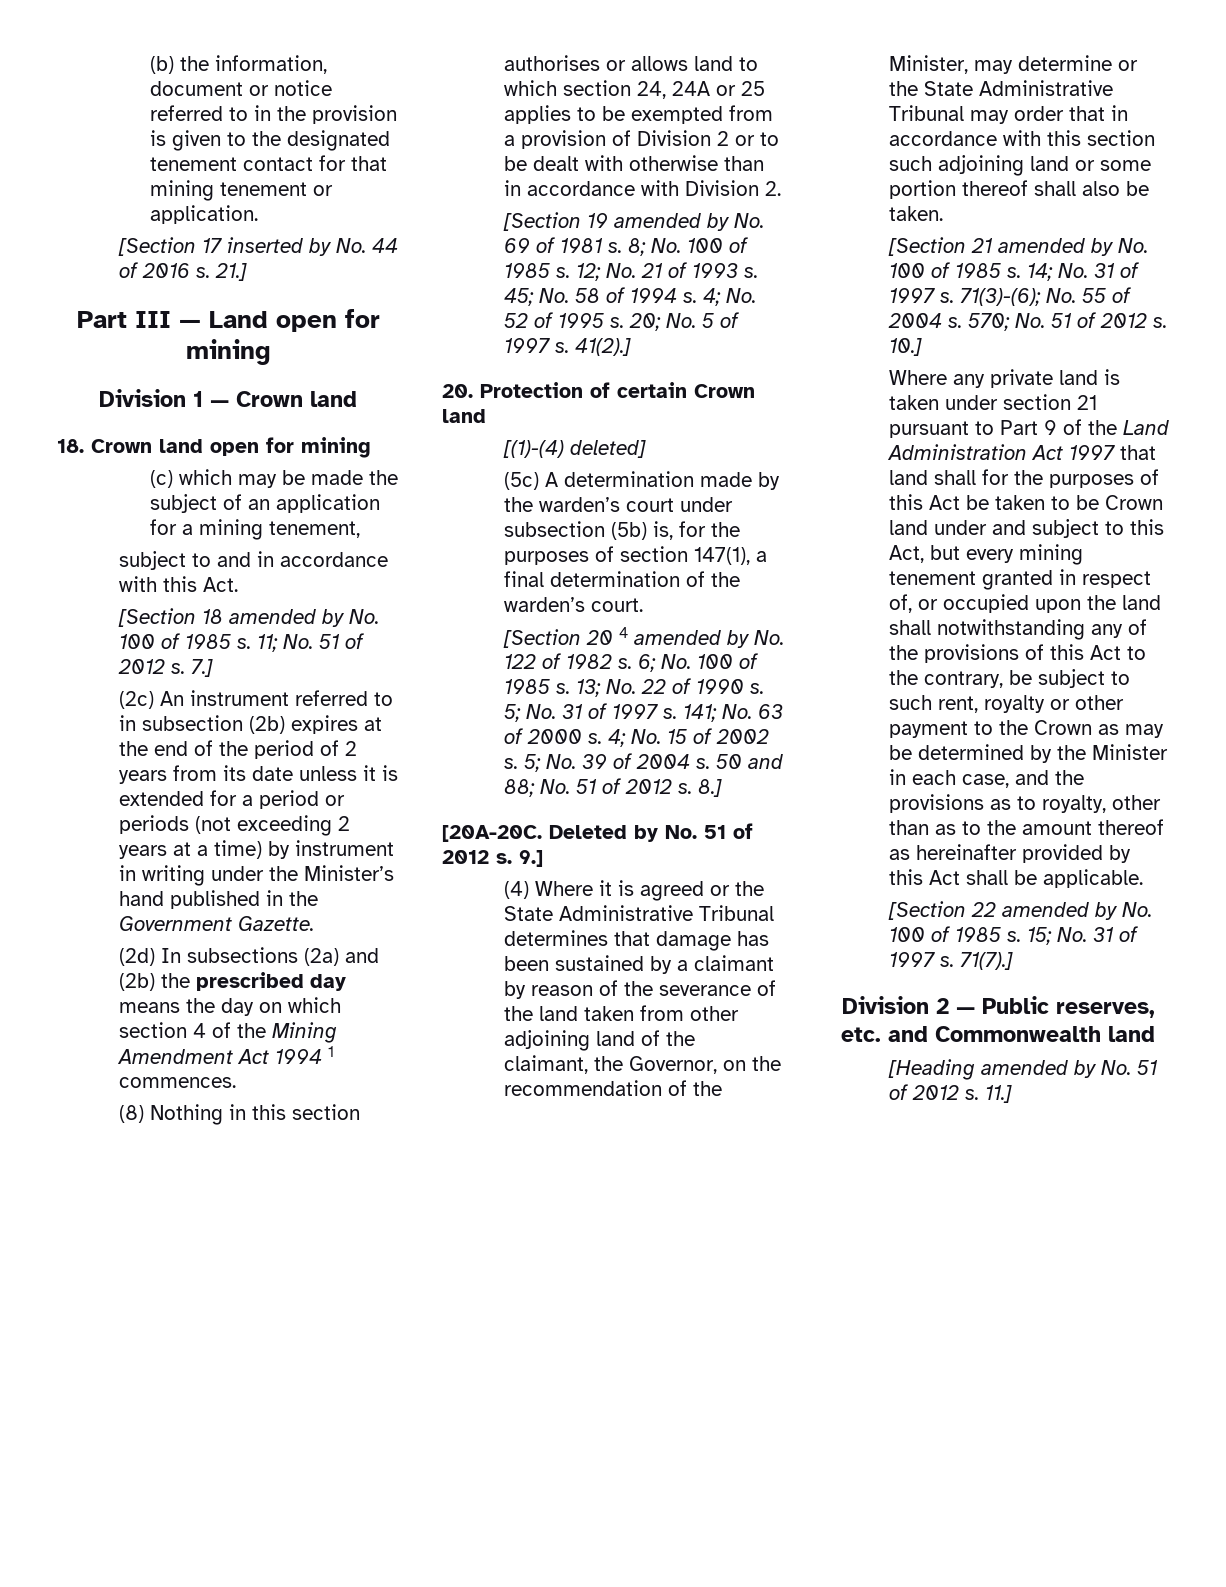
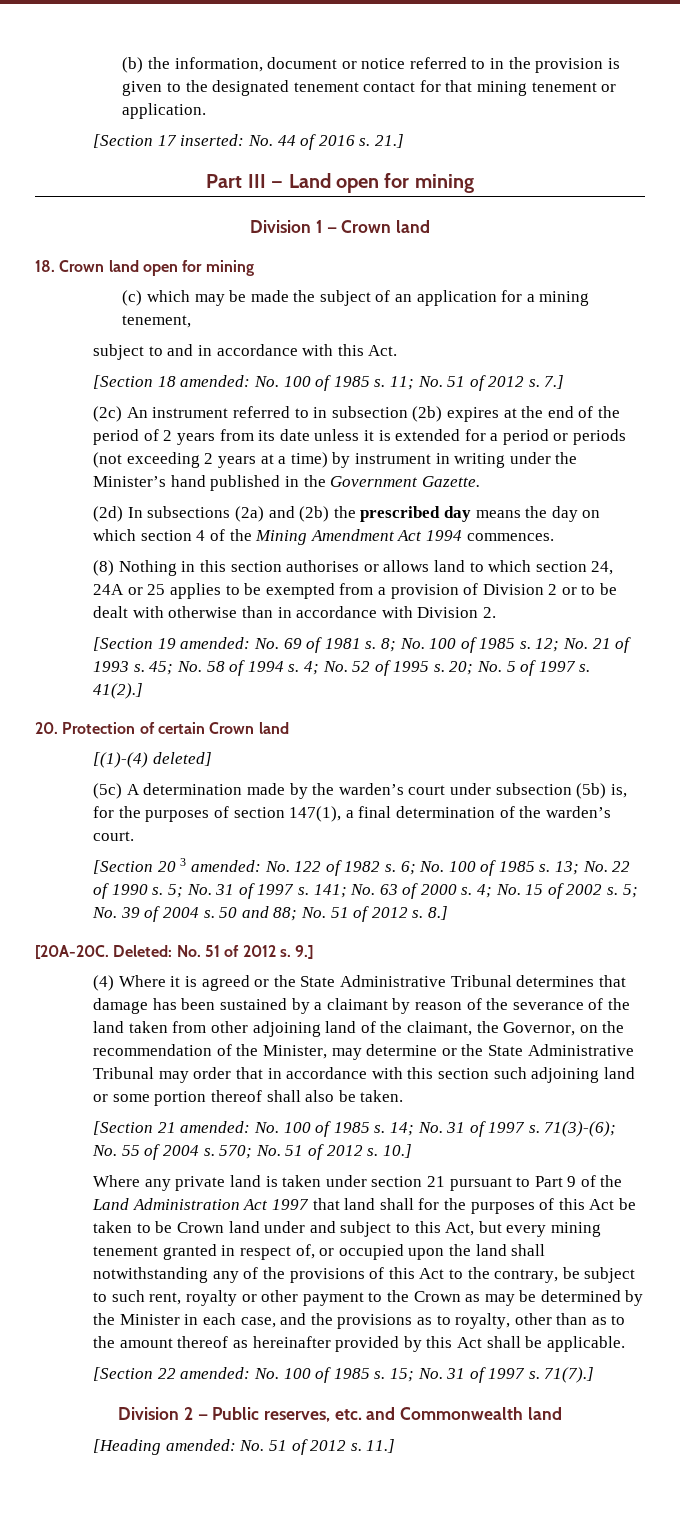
[226,237,332,256] inserted by -> [180,134,245,146] inserted:
[228,609,345,627] amended by -> [180,375,251,387] amended:
[327,1046,334,1057] 1 -> (462, 535) none
[613,213,730,231] amended by -> [180,637,251,649] amended:
[618,627,750,648] 4 amended by -> [180,858,261,872] 3 amended:
[549,825,658,842] Deleted by -> [113,945,173,957] Deleted:
[997,238,1114,256] amended by -> [180,1121,251,1133] amended:
[1001,902,1118,920] amended by -> [180,1367,251,1379] amended:
[980,1060,1097,1078] amended by -> [165,1439,236,1451] amended:

